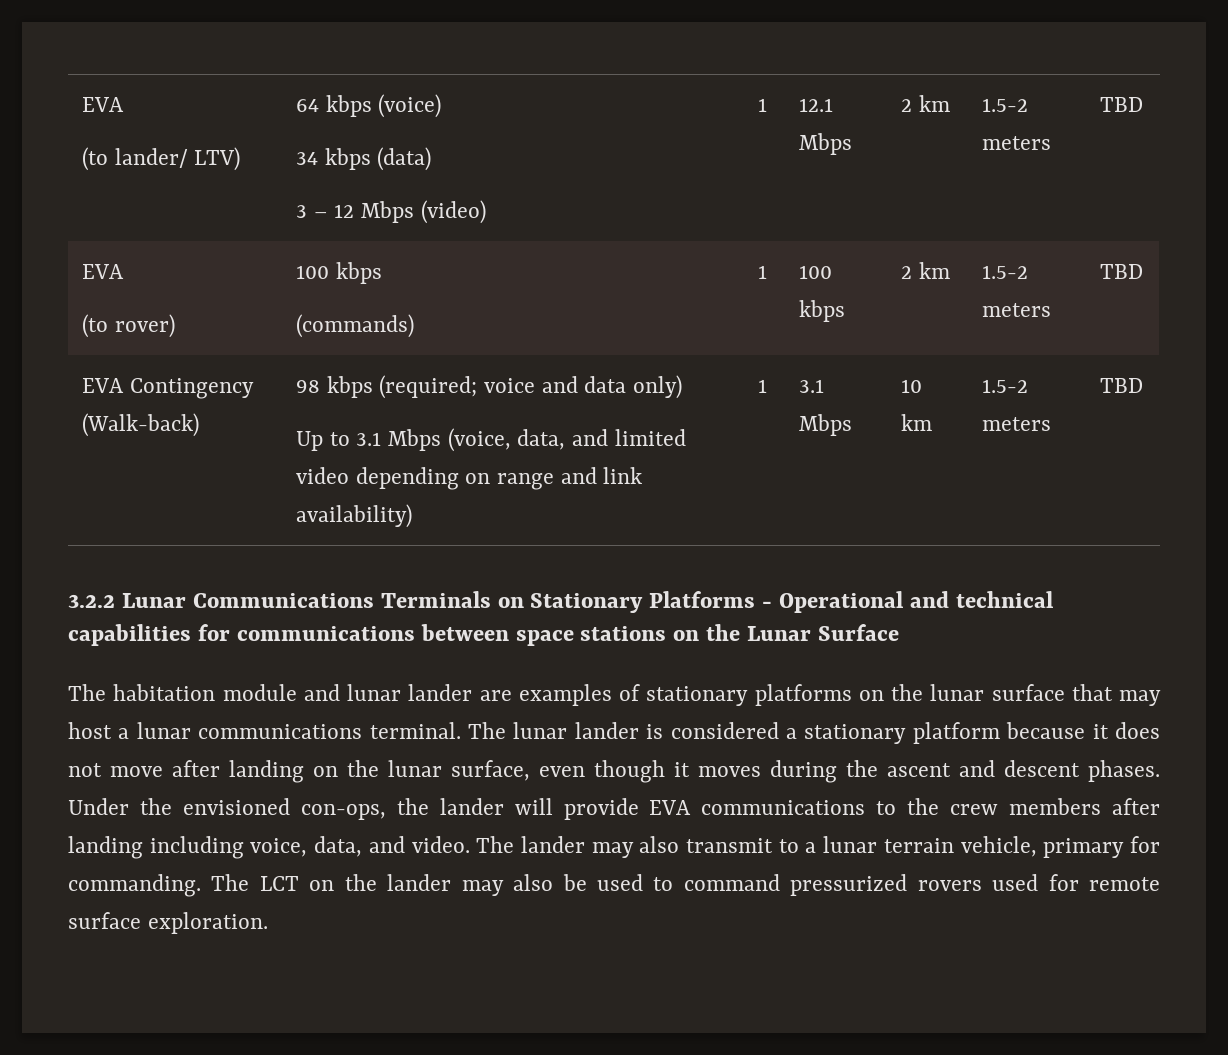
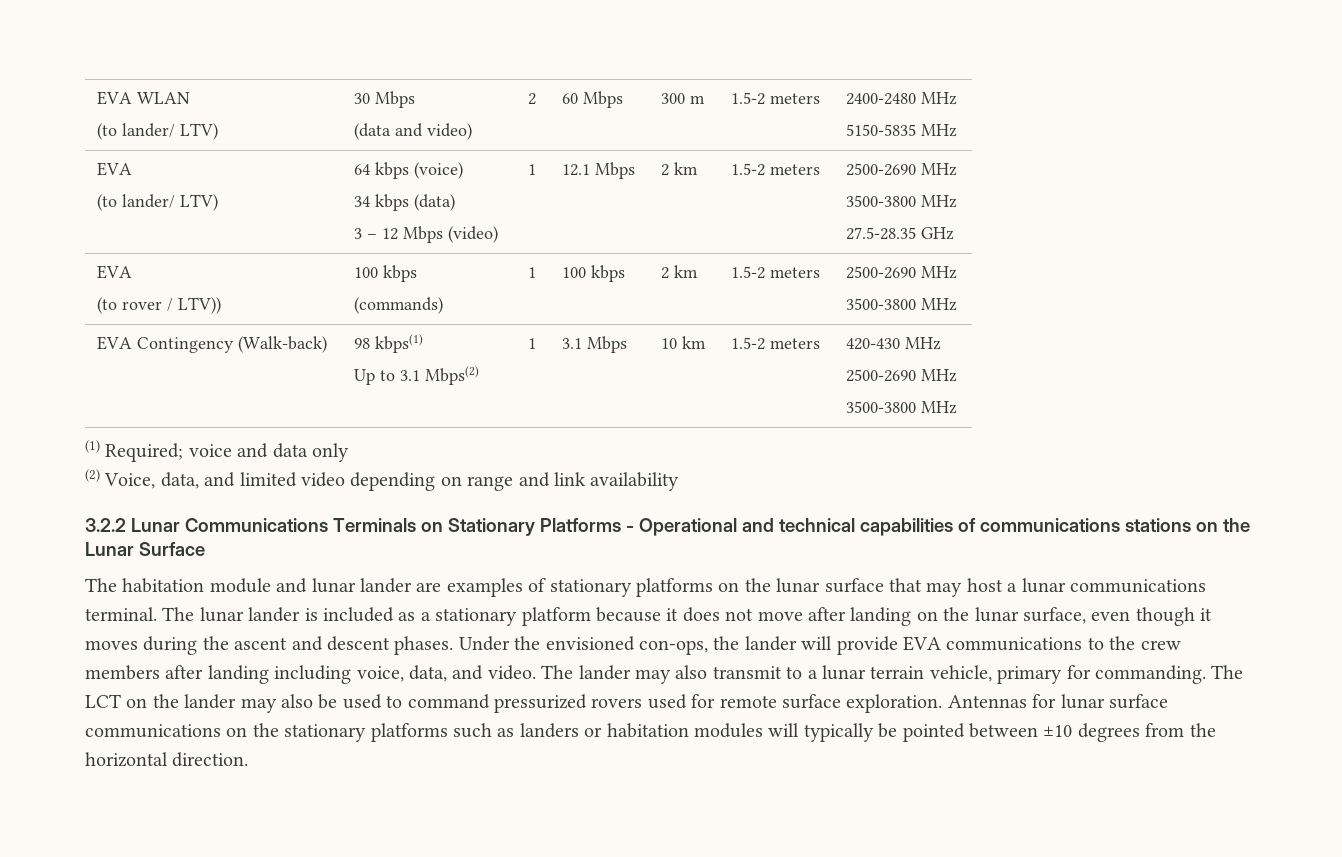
[82,97,125,112] EVA -> [96,91,190,105] [96,123,218,140] [353,91,415,108] [353,123,472,140] [527,93,536,105] [561,91,623,108] [660,93,705,104] [730,92,820,105] [845,92,957,105] [845,124,957,137] [96,162,132,176] EVA WLAN // (to lander/ LTV) | 30 Mbps // (data and video) | 2 | 60 Mbps | 300 m | 1.5-2 meters | 2400-2480 MHz // 5150-5835 MHz // EVA
[1100,97,1144,112] [82,264,125,279] [82,314,175,338] TBD // EVA // (to rover) -> [845,163,957,176] [845,195,957,208] [845,227,954,240] [96,265,132,279] [96,297,221,314] 2500-2690 MHz // 3500-3800 MHz // 27.5-28.35 GHz // EVA // (to rover / LTV))
[1100,264,1144,279] TBD -> [845,266,957,279] [845,298,957,311] 2500-2690 MHz // 3500-3800 MHz
[326,375,682,399] [296,428,686,452] [296,467,643,490] [296,504,413,528] kbps (required; voice and data only) // Up to 3.1 Mbps (voice, data, and limited video depending on range and link availability) -> [374,334,423,353] [353,366,479,385] kbps(1) // Up to 3.1 Mbps(2)
[1100,378,1144,393] TBD -> [845,337,941,350] [845,369,957,382] [845,401,957,414] [85,440,349,462] [85,469,680,491] 420-430 MHz // 2500-2690 MHz // 3500-3800 MHz // (1) Required; voice and data only // (2) Voice, data, and limited video depending on range and link availability
[197,624,574,646] for communications between space -> [957,518,1120,532] of communications
[670,722,779,739] considered -> [323,607,416,622] included as
(268, 923) none -> [947,694,1168,709] [85,723,1216,742] [85,752,249,767] Antennas for lunar surface communications on the stationary platforms such as landers or habitation modules will typically be pointed between ±10 degrees from the horizontal direction.

